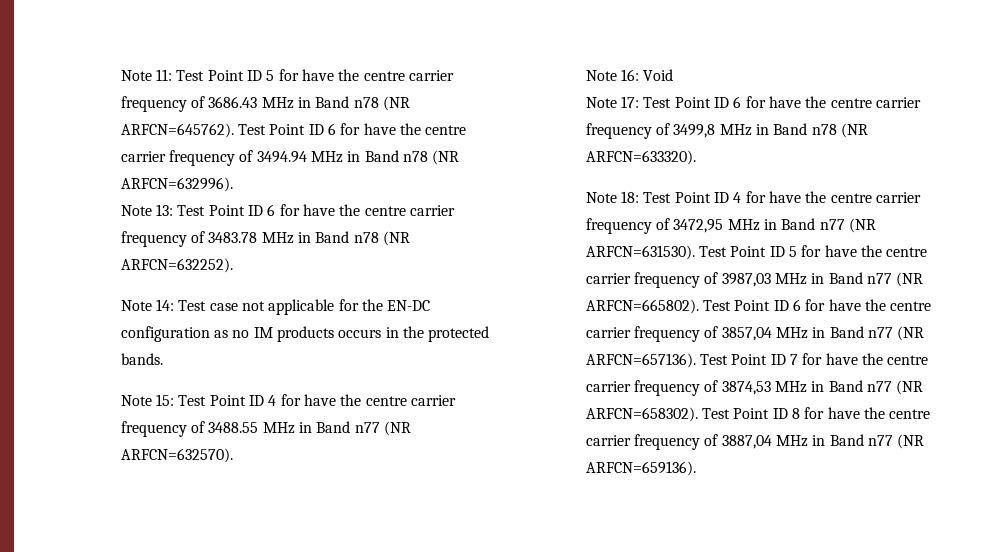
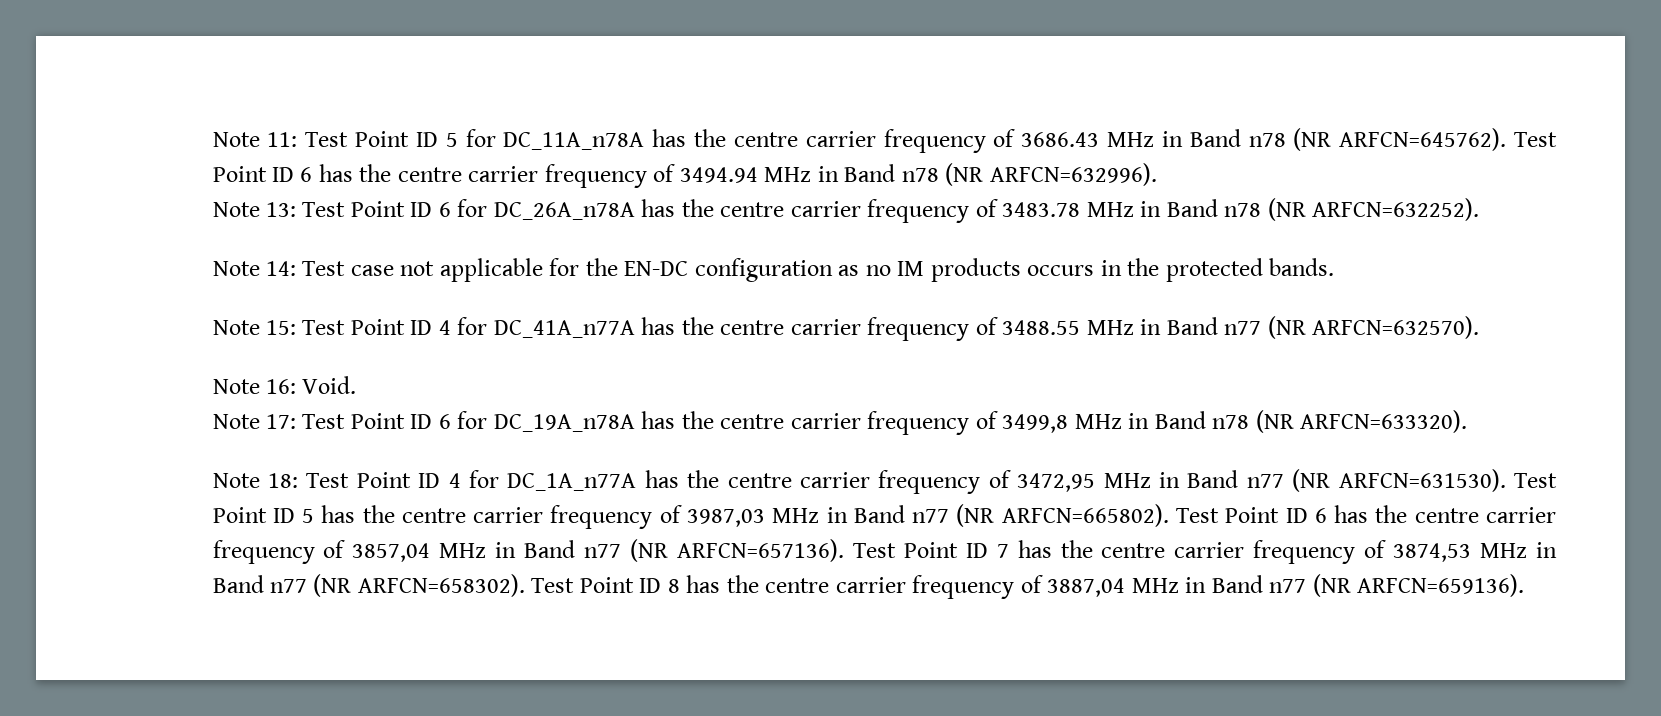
[301,69,334,81] have -> [503,129,687,150] DC_11A_n78A has
[340,123,396,135] for have -> [318,164,353,182] has
[302,204,335,216] have -> [493,199,676,220] DC_26A_n78A has
[303,394,336,406] have -> [493,317,676,338] DC_41A_n77A has
[643,69,674,81] Void -> [302,376,357,394] Void.
[768,96,801,108] have -> [493,411,676,432] DC_19A_n78A has
[768,191,801,203] have -> [507,470,679,491] DC_1A_n77A has
[801,245,857,257] for have -> [321,505,356,523] has
[805,299,861,311] for have -> [1334,505,1369,523] has
[802,353,858,365] for have -> [1017,540,1052,558] has
[804,407,860,419] for have -> [686,575,721,593] has

